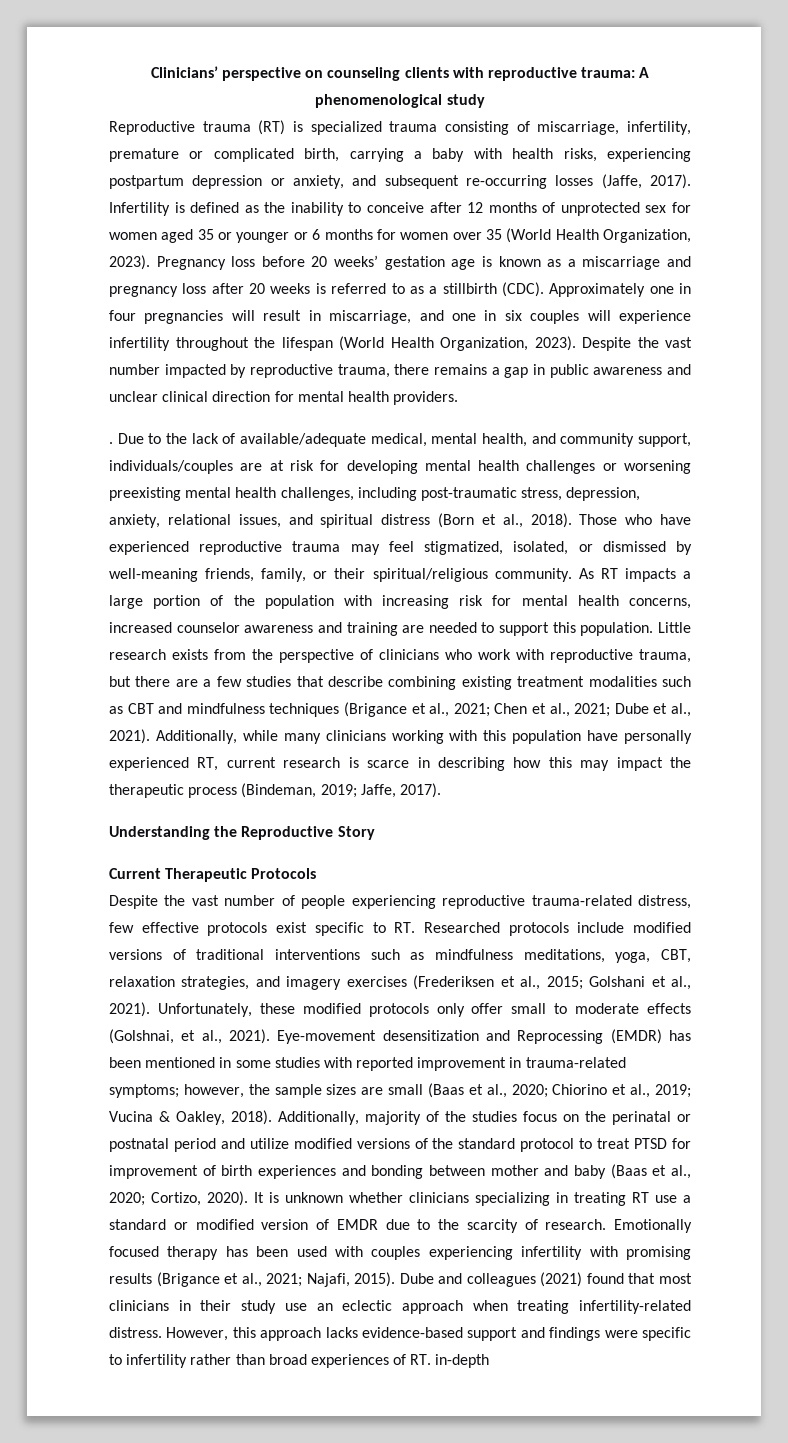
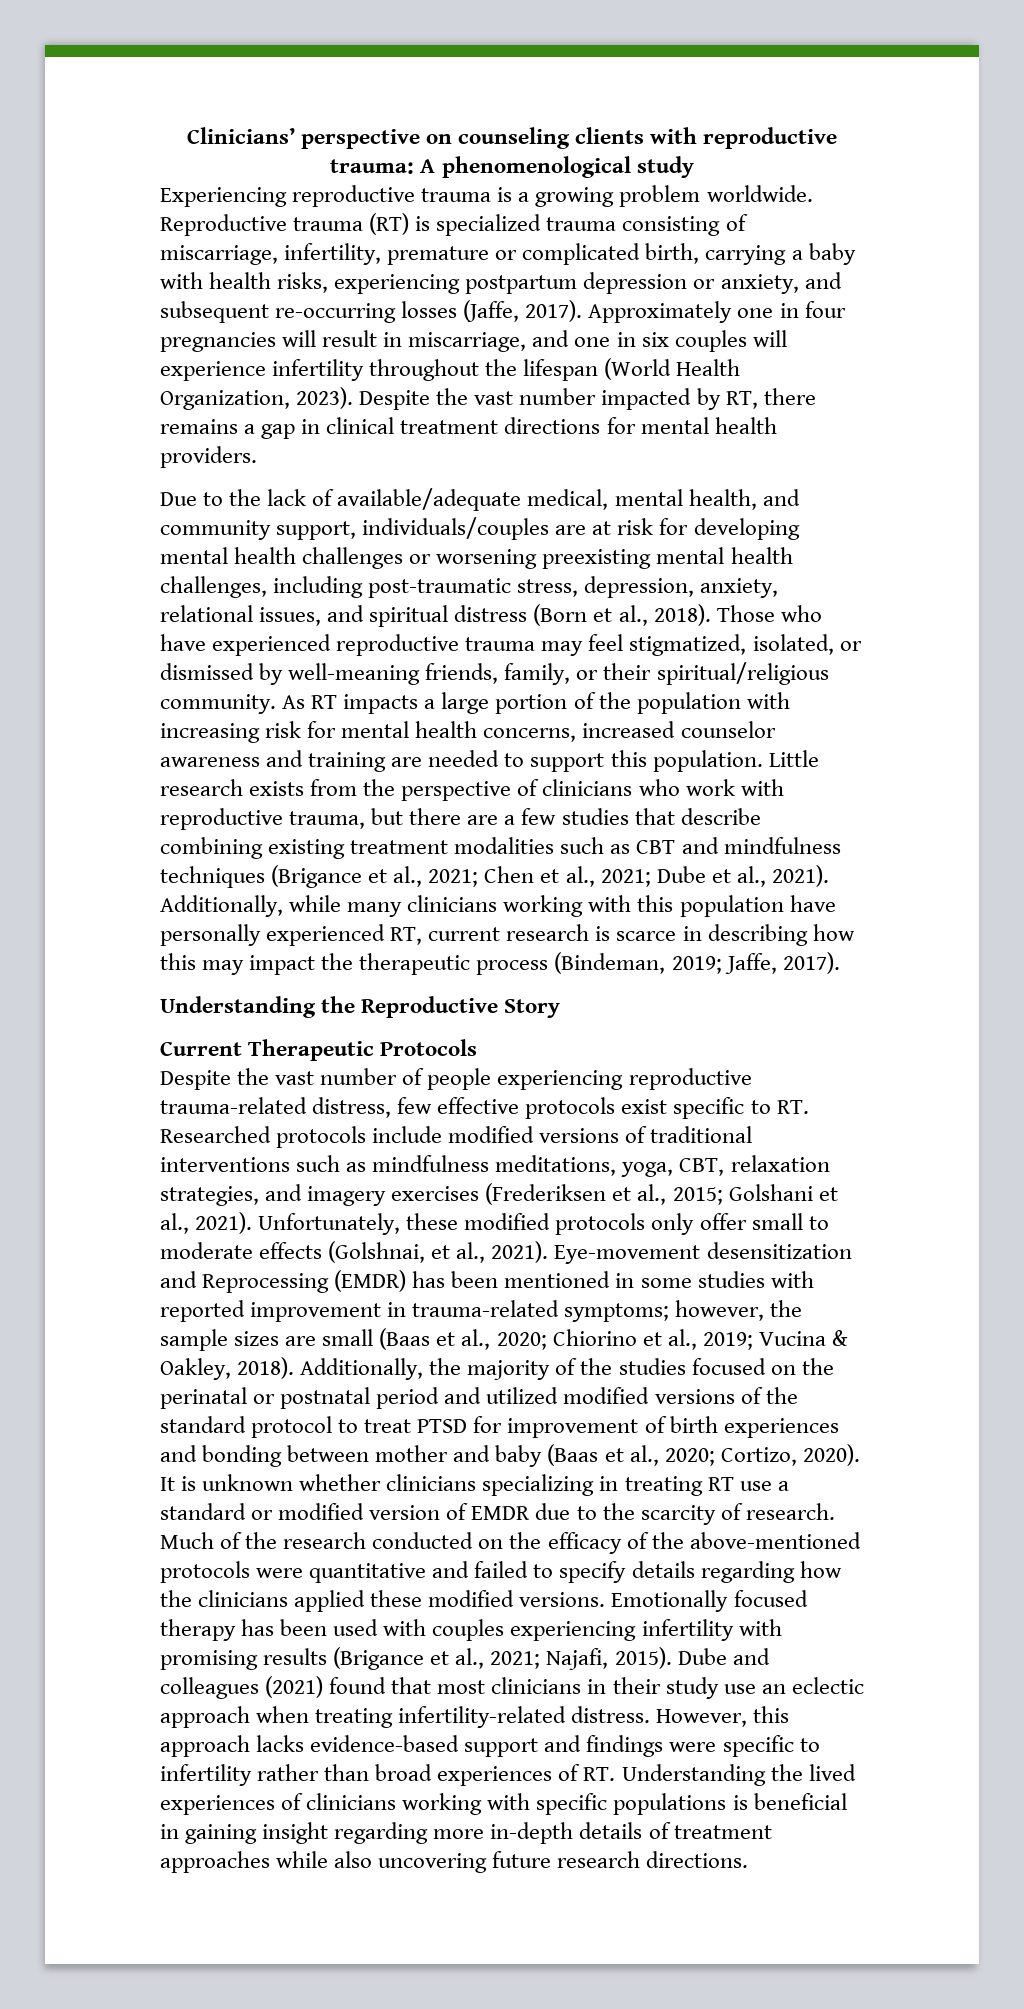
(485, 101) none -> [160,185,813,207] Experiencing reproductive trauma is a growing problem worldwide.
[109,202,691,216] [109,228,691,243] [109,255,692,270] [109,282,544,297] Infertility is defined as the inability to conceive after 12 months of unprotected sex for women aged 35 or younger or 6 months for women over 35 (World Health Organization, 2023). Pregnancy loss before 20 weeks’ gestation age is known as a miscarriage and pregnancy loss after 20 weeks is referred to as a stillbirth (CDC). -> (583, 311) none
[249,364,390,378] reproductive trauma, -> [725,391,758,409] RT,
[549,364,692,378] [109,391,271,402] public awareness and unclear clinical direction -> [326,417,601,434] clinical treatment directions
[109,442,113,444] . -> (257, 457) none
(359, 1118) none -> [429,1358,462,1375] the
[523,1111,557,1122] focus -> [691,1358,766,1375] focused
[249,1138,289,1149] utilize -> [486,1387,559,1404] utilized
(607, 1224) none -> [160,1532,861,1554] [160,1561,842,1583] [160,1590,606,1612] Much of the research conducted on the efficacy of the above-mentioned protocols were quantitative and failed to specify details regarding how the clinicians applied these modified versions.
[435,1354,490,1368] in-depth -> [621,1764,856,1786] [160,1793,847,1815] [160,1822,772,1844] [160,1851,749,1873] Understanding the lived experiences of clinicians working with specific populations is beneficial in gaining insight regarding more in-depth details of treatment approaches while also uncovering future research directions.

